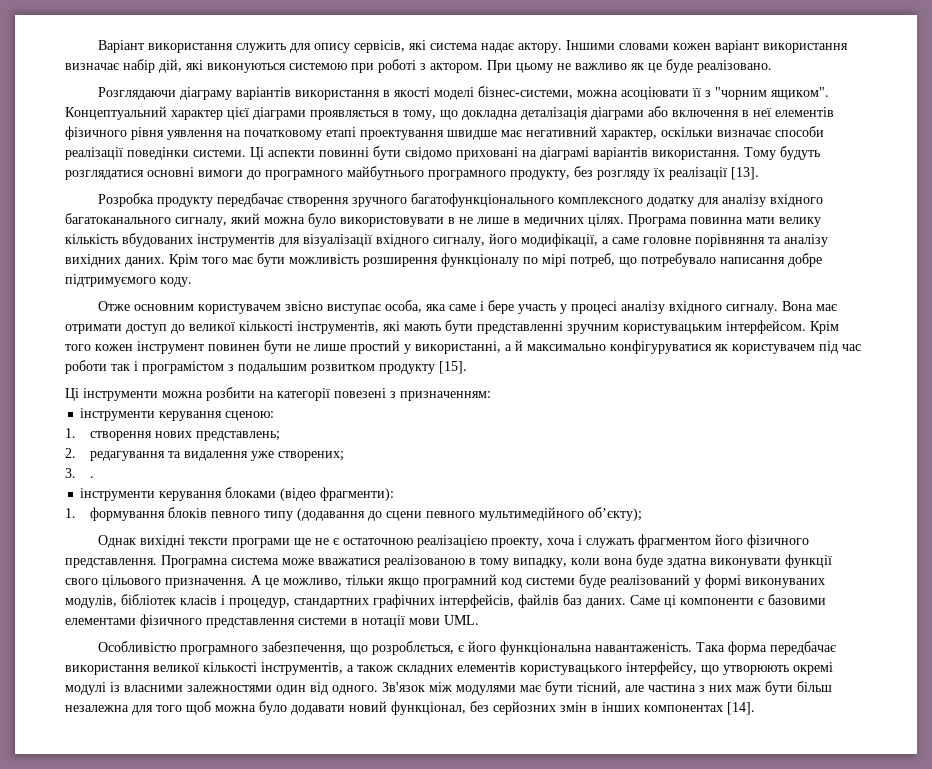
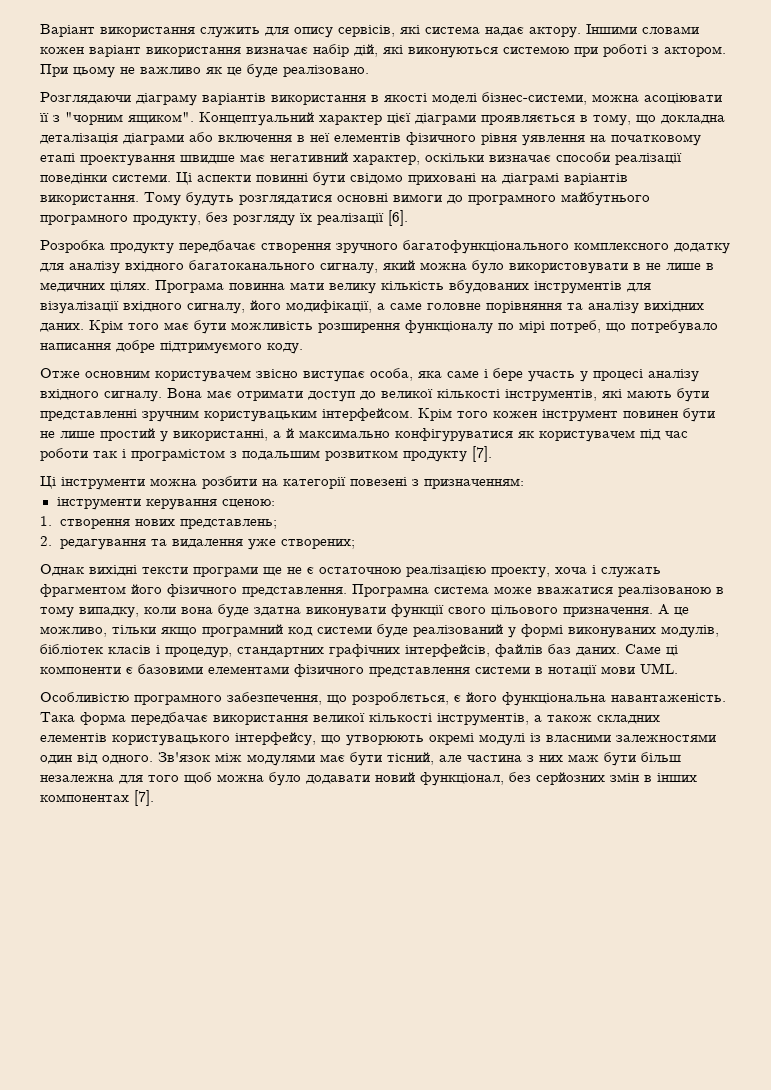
[731,167,759,180] [13]. -> [388,210,408,226] [6].
[439,361,467,374] [15]. -> [472,446,492,462] [7].
[65,468,94,478] [80,487,395,501] [65,507,642,521] // 3. . // інструменти керування блоками (відео фрагменти): // 1. формування блоків певного типу (додавання до сцени певного мультимедійного об’єкту); -> (355, 544) none
[727,702,755,715] [14]. -> [134,790,154,806] [7].

